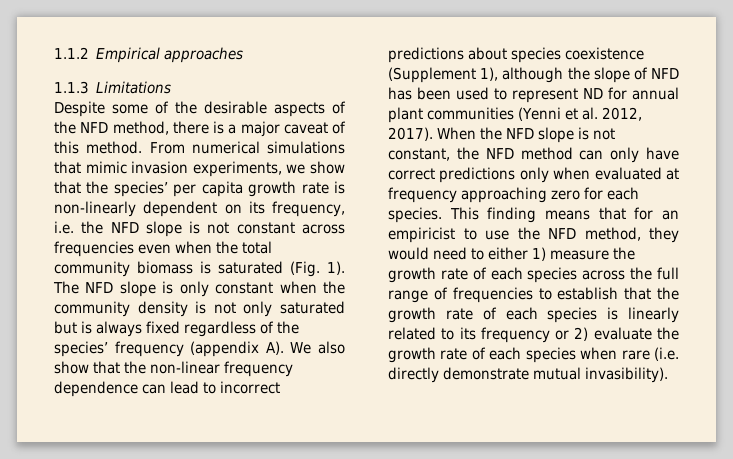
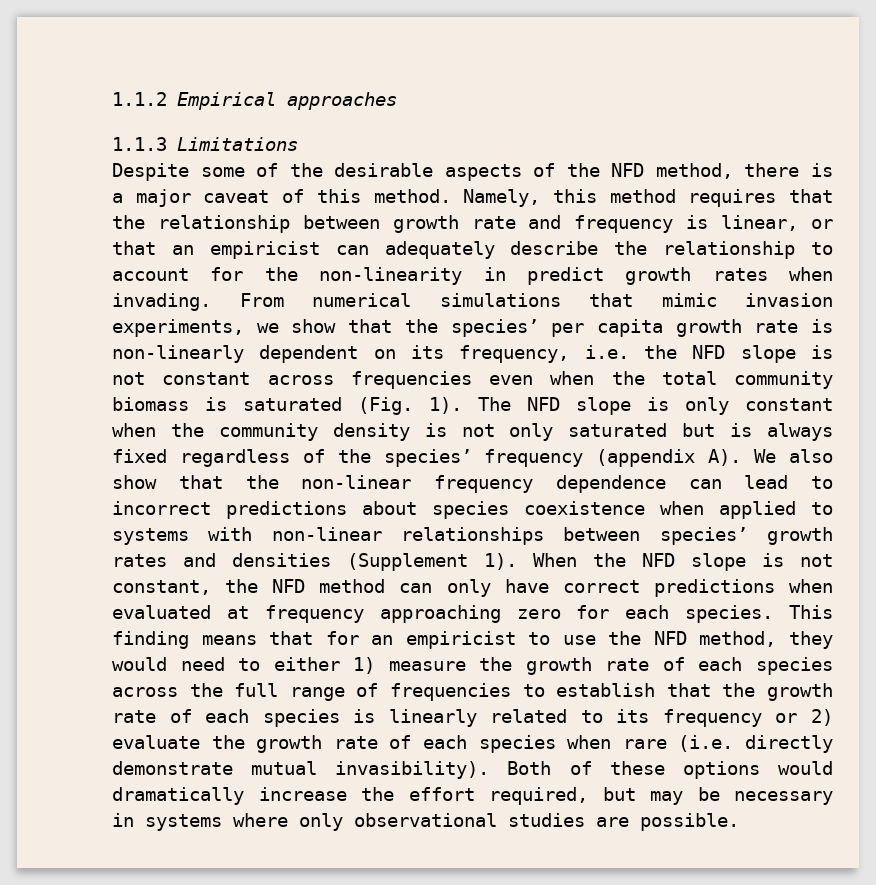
(143, 147) none -> [463,189,833,207] [112,215,834,233] [112,241,833,259] [112,267,833,285] [112,293,211,311] Namely, this method requires that the relationship between growth rate and frequency is linear, or that an empiricist can adequately describe the relationship to account for the non-linearity in predict growth rates when invading.
[388,67,679,83] [388,87,679,103] [388,107,642,123] [388,127,433,141] (Supplement 1), although the slope of NFD has been used to represent ND for annual plant communities (Yenni et al. 2012, 2017). -> [660,501,833,519] [112,527,833,545] [112,553,517,571] when applied to systems with non-linear relationships between species’ growth rates and densities (Supplement 1).
[519,167,549,183] only -> (775, 588) none
(668, 375) none -> [507,761,833,779] [112,787,833,805] [112,813,739,831] Both of these options would dramatically increase the effort required, but may be necessary in systems where only observational studies are possible.

